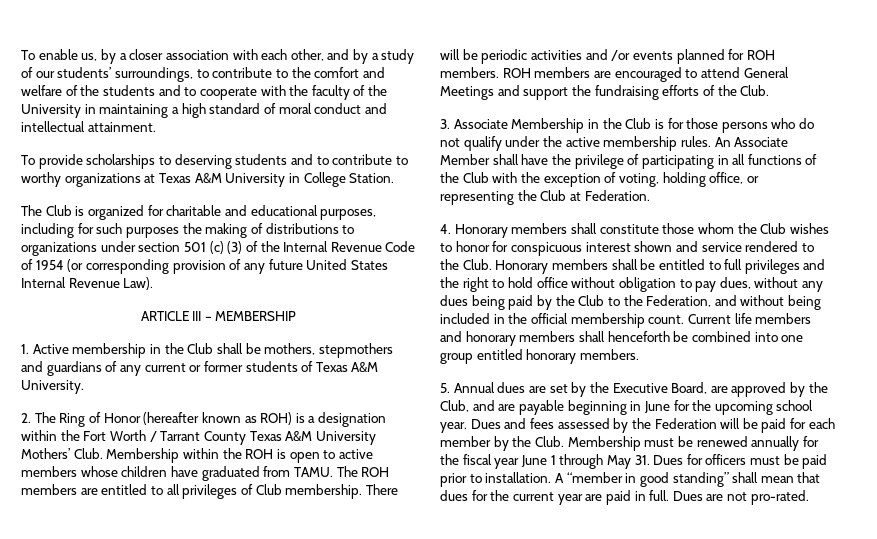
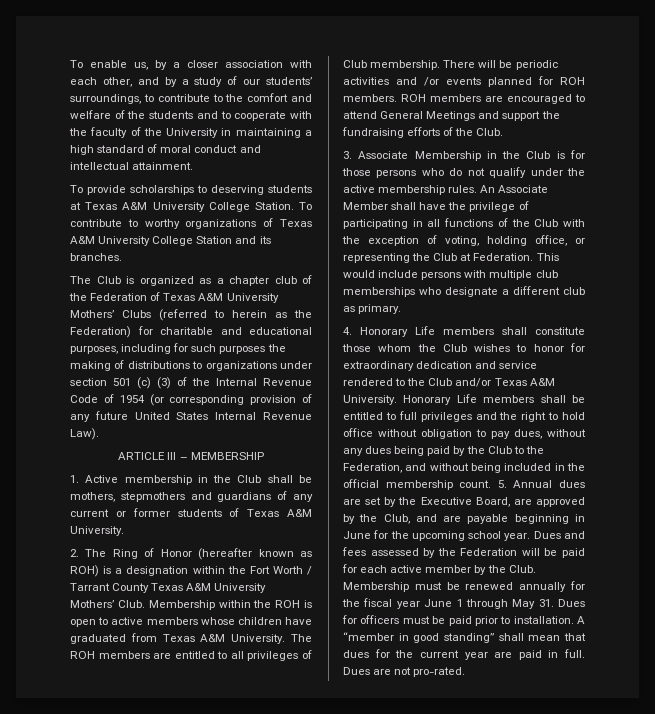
[290,154,329,165] and to -> [70,202,312,212] at Texas A&M University College Station. To
[144,172,395,187] at Texas A&M University in College Station. -> [263,218,312,227] [70,236,271,246] [70,253,122,261] of Texas A&M University College Station and its branches.
(144, 212) none -> [199,275,312,286] [69,292,279,303] [70,309,312,321] [70,326,131,338] as a chapter club of the Federation of Texas A&M University Mothers’ Clubs (referred to herein as the Federation)
[293,467,333,477] TAMU. -> [162,634,286,644] Texas A&M University.
(650, 195) none -> [536,253,559,261] [343,270,558,280] [343,286,585,297] [343,304,402,314] This would include persons with multiple club memberships who designate a different club as primary.
(508, 231) none -> [415,326,435,335] Life
[510,241,673,256] conspicuous interest shown -> [343,361,473,371] extraordinary dedication
[462,259,549,274] Club. Honorary -> [428,378,555,387] [343,394,477,405] Club and/or Texas A&M University. Honorary Life
[687,313,812,324] [440,331,804,346] [440,349,639,364] Current life members and honorary members shall henceforth be combined into one group entitled honorary members. // -> (492, 484) none
(835, 423) none -> [390,565,423,573] active

